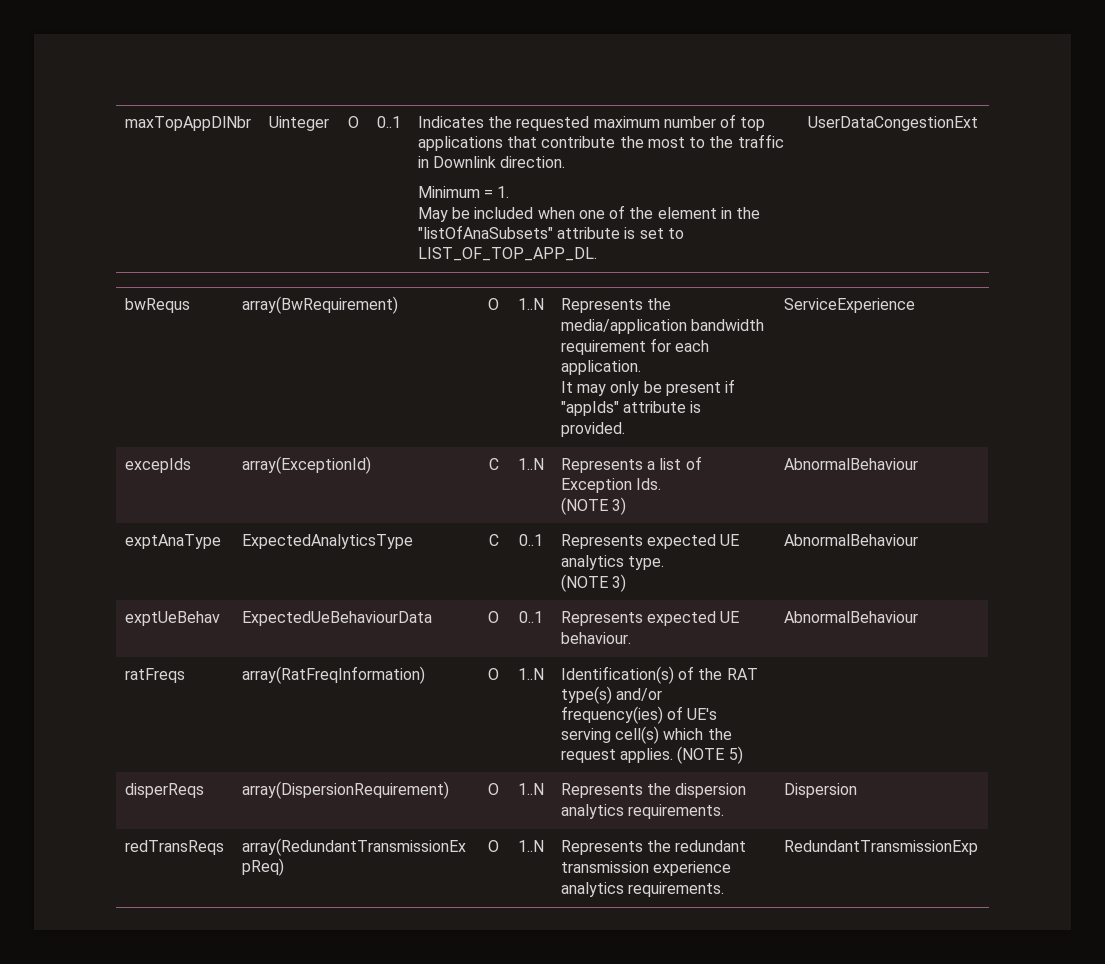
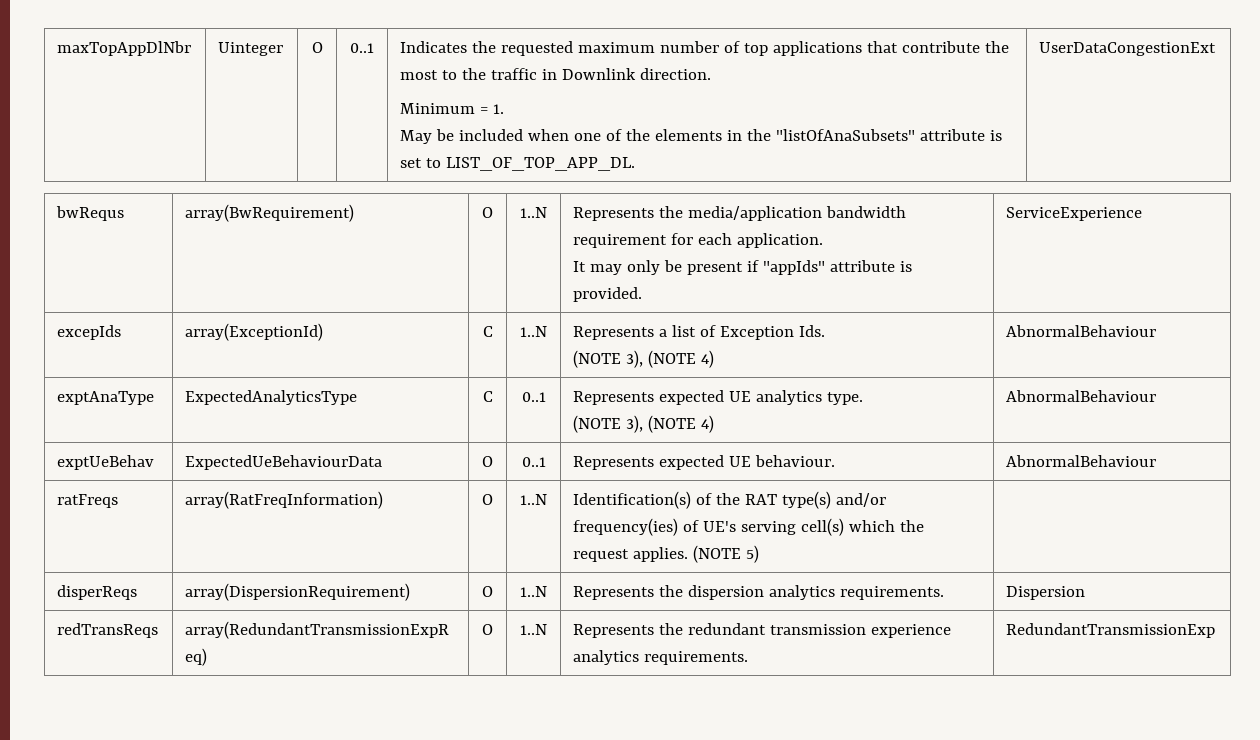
[657,207,717,219] element -> [655,129,723,141] elements
[611,497,626,515] 3) -> [626,350,715,368] 3), (NOTE 4)
[611,574,626,592] 3) -> [626,415,715,433] 3), (NOTE 4)

